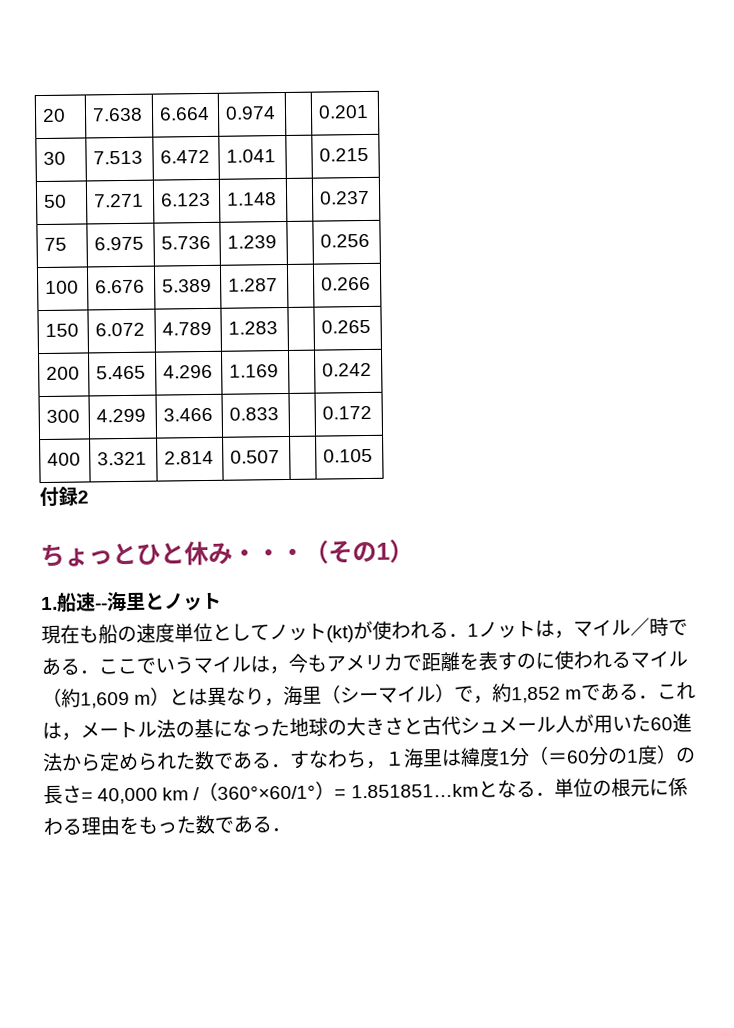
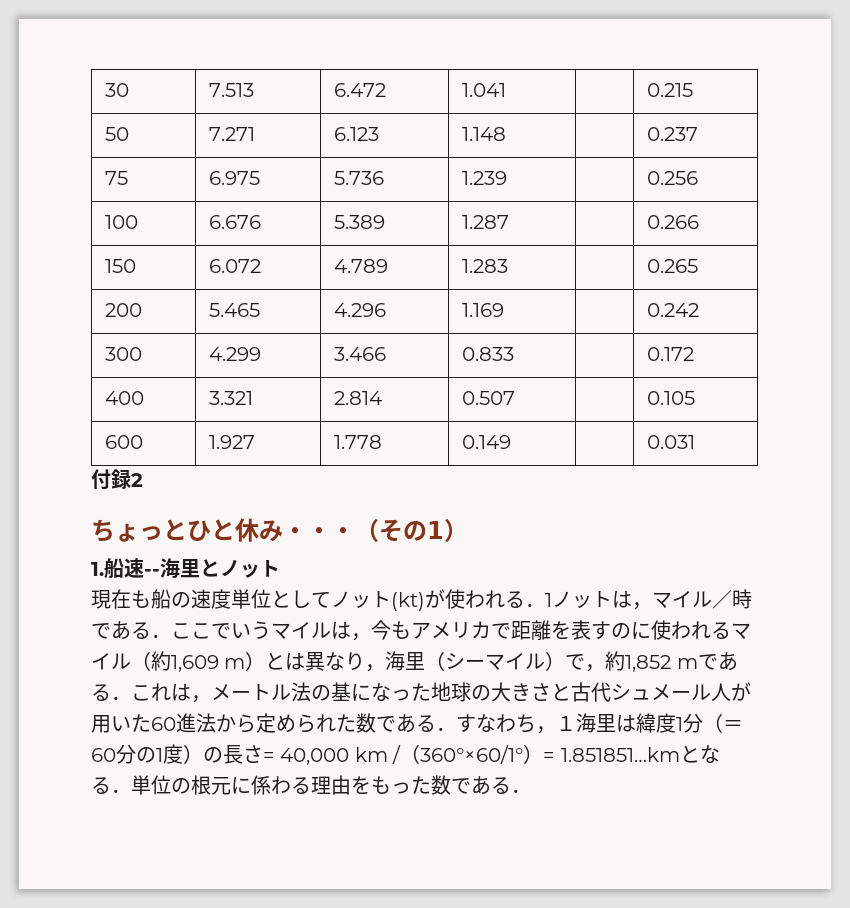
[42,108,67,122] [92,107,144,122] [159,106,211,121] [225,106,277,120] [318,104,370,119] 20 | 7.638 | 6.664 | 0.974 | | 0.201 // -> (104, 90) none
(374, 455) none -> [104,435,143,449] [208,435,255,449] [333,435,382,449] [461,435,511,449] [646,435,695,449] // 600 | 1.927 | 1.778 | 0.149 | | 0.031

